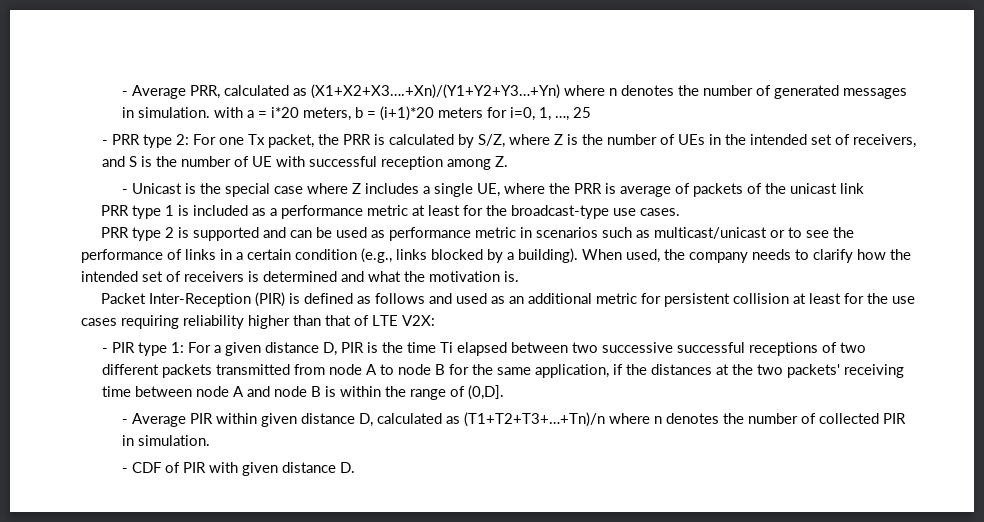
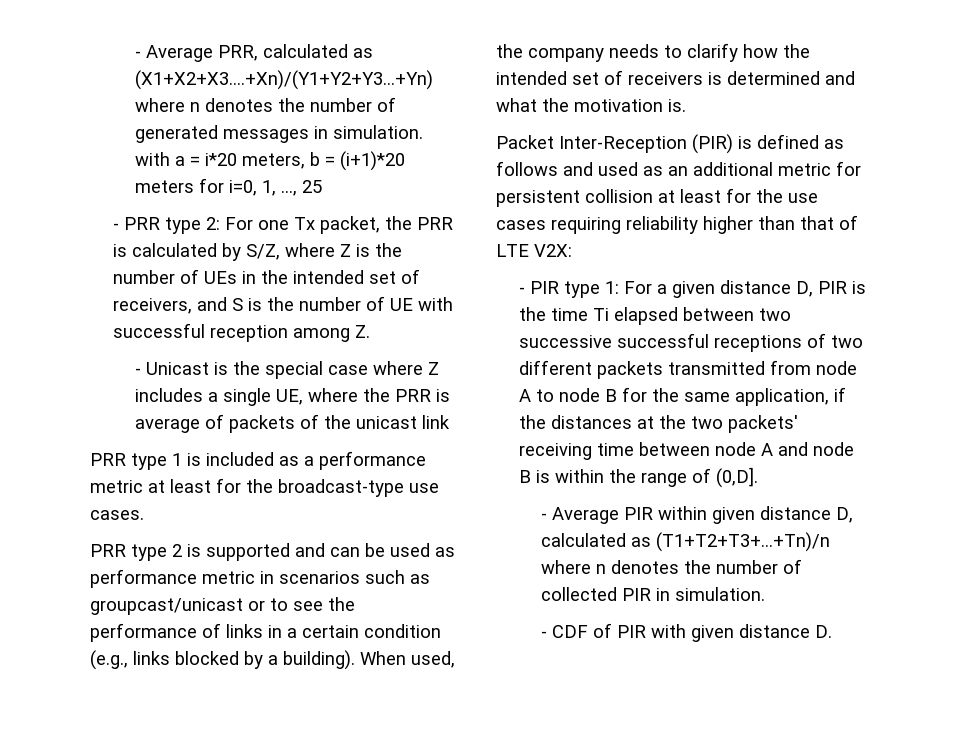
[653,227,767,239] multicast/unicast -> [90,598,243,615] groupcast/unicast

